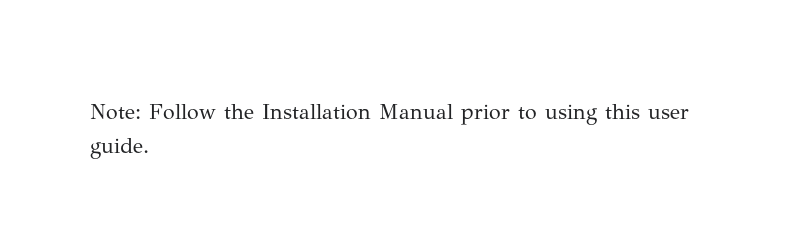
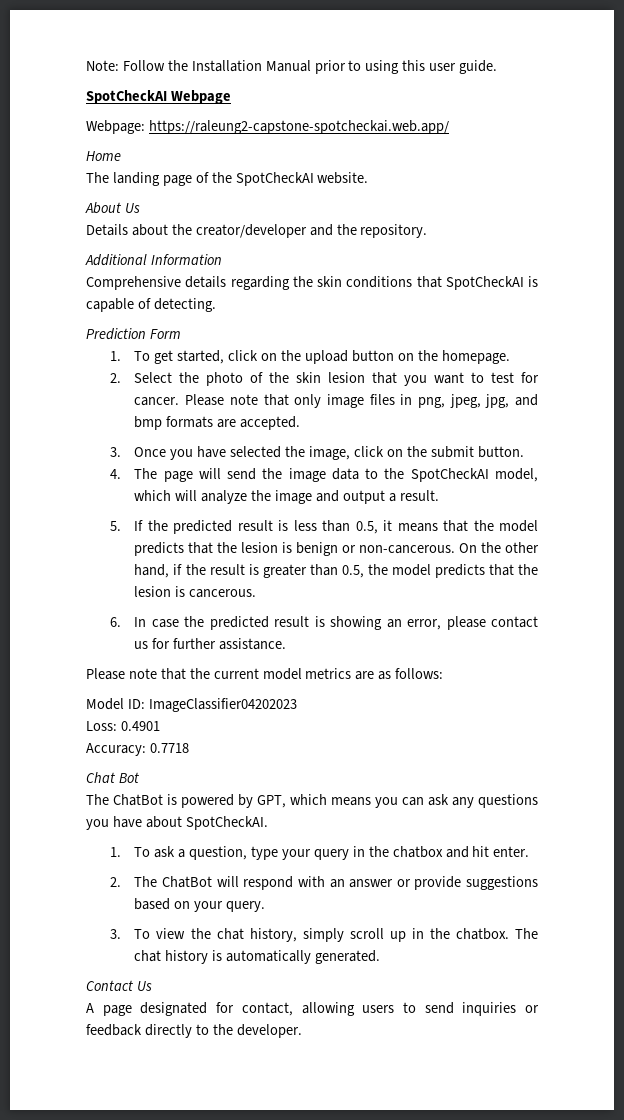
(149, 148) none -> [86,90,231,104] [86,120,449,134] [86,151,121,161] [86,172,369,186] [85,202,140,214] [86,224,428,238] [85,254,222,266] [86,276,538,290] [86,298,216,312] [86,328,181,340] [110,350,510,364] [110,372,540,386] [134,394,538,408] [134,416,301,430] [110,446,524,460] [110,468,538,482] [134,490,439,504] [110,520,538,534] [134,542,539,556] [134,564,538,578] [134,586,257,598] [110,616,538,630] [134,638,287,650] [86,668,444,680] [86,698,297,712] [86,721,160,731] [86,743,189,756] [86,772,139,783] [86,794,538,808] [86,816,268,830] [110,846,530,860] [110,876,538,890] [134,898,266,912] [110,928,538,942] [134,950,381,964] [86,980,152,991] [86,1002,539,1016] [86,1024,302,1038] // SpotCheckAI Webpage // Webpage: https://raleung2-capstone-spotcheckai.web.app/ // Home // The landing page of the SpotCheckAI website. // About Us // Details about the creator/developer and the repository. // Additional Information // Comprehensive details regarding the skin conditions that SpotCheckAI is capable of detecting. // Prediction Form // 1. To get started, click on the upload button on the homepage. // 2. Select the photo of the skin lesion that you want to test for cancer. Please note that only image files in png, jpeg, jpg, and bmp formats are accepted. // 3. Once you have selected the image, click on the submit button. // 4. The page will send the image data to the SpotCheckAI model, which will analyze the image and output a result. // 5. If the predicted result is less than 0.5, it means that the model predicts that the lesion is benign or non-cancerous. On the other hand, if the result is greater than 0.5, the model predicts that the lesion is cancerous. // 6. In case the predicted result is showing an error, please contact us for further assistance. // Please note that the current model metrics are as follows: // Model ID: ImageClassifier04202023 // Loss: 0.4901 // Accuracy: 0.7718 // Chat Bot // The ChatBot is powered by GPT, which means you can ask any questions you have about SpotCheckAI. // 1. To ask a question, type your query in the chatbox and hit enter. // 2. The ChatBot will respond with an answer or provide suggestions based on your query. // 3. To view the chat history, simply scroll up in the chatbox. The chat history is automatically generated. // Contact Us // A page designated for contact, allowing users to send inquiries or feedback directly to the developer.

